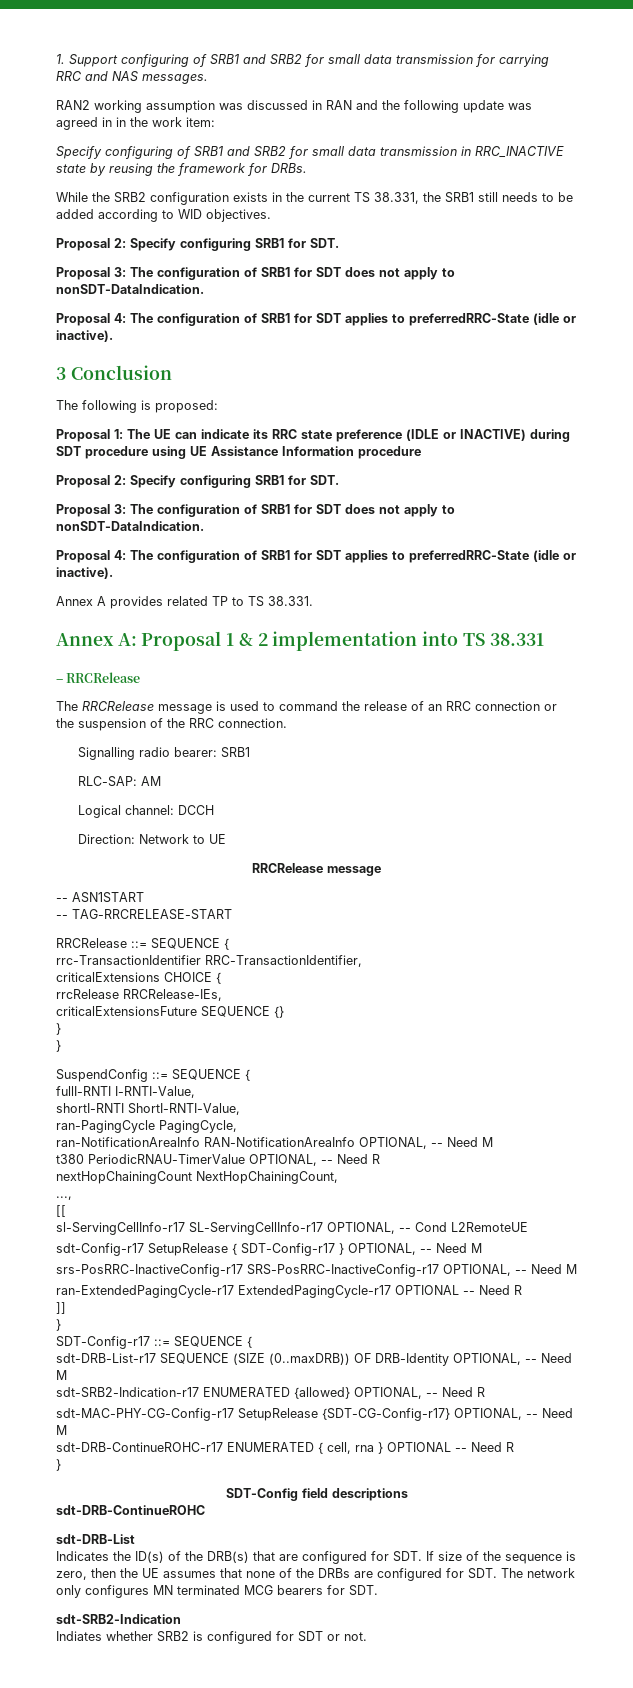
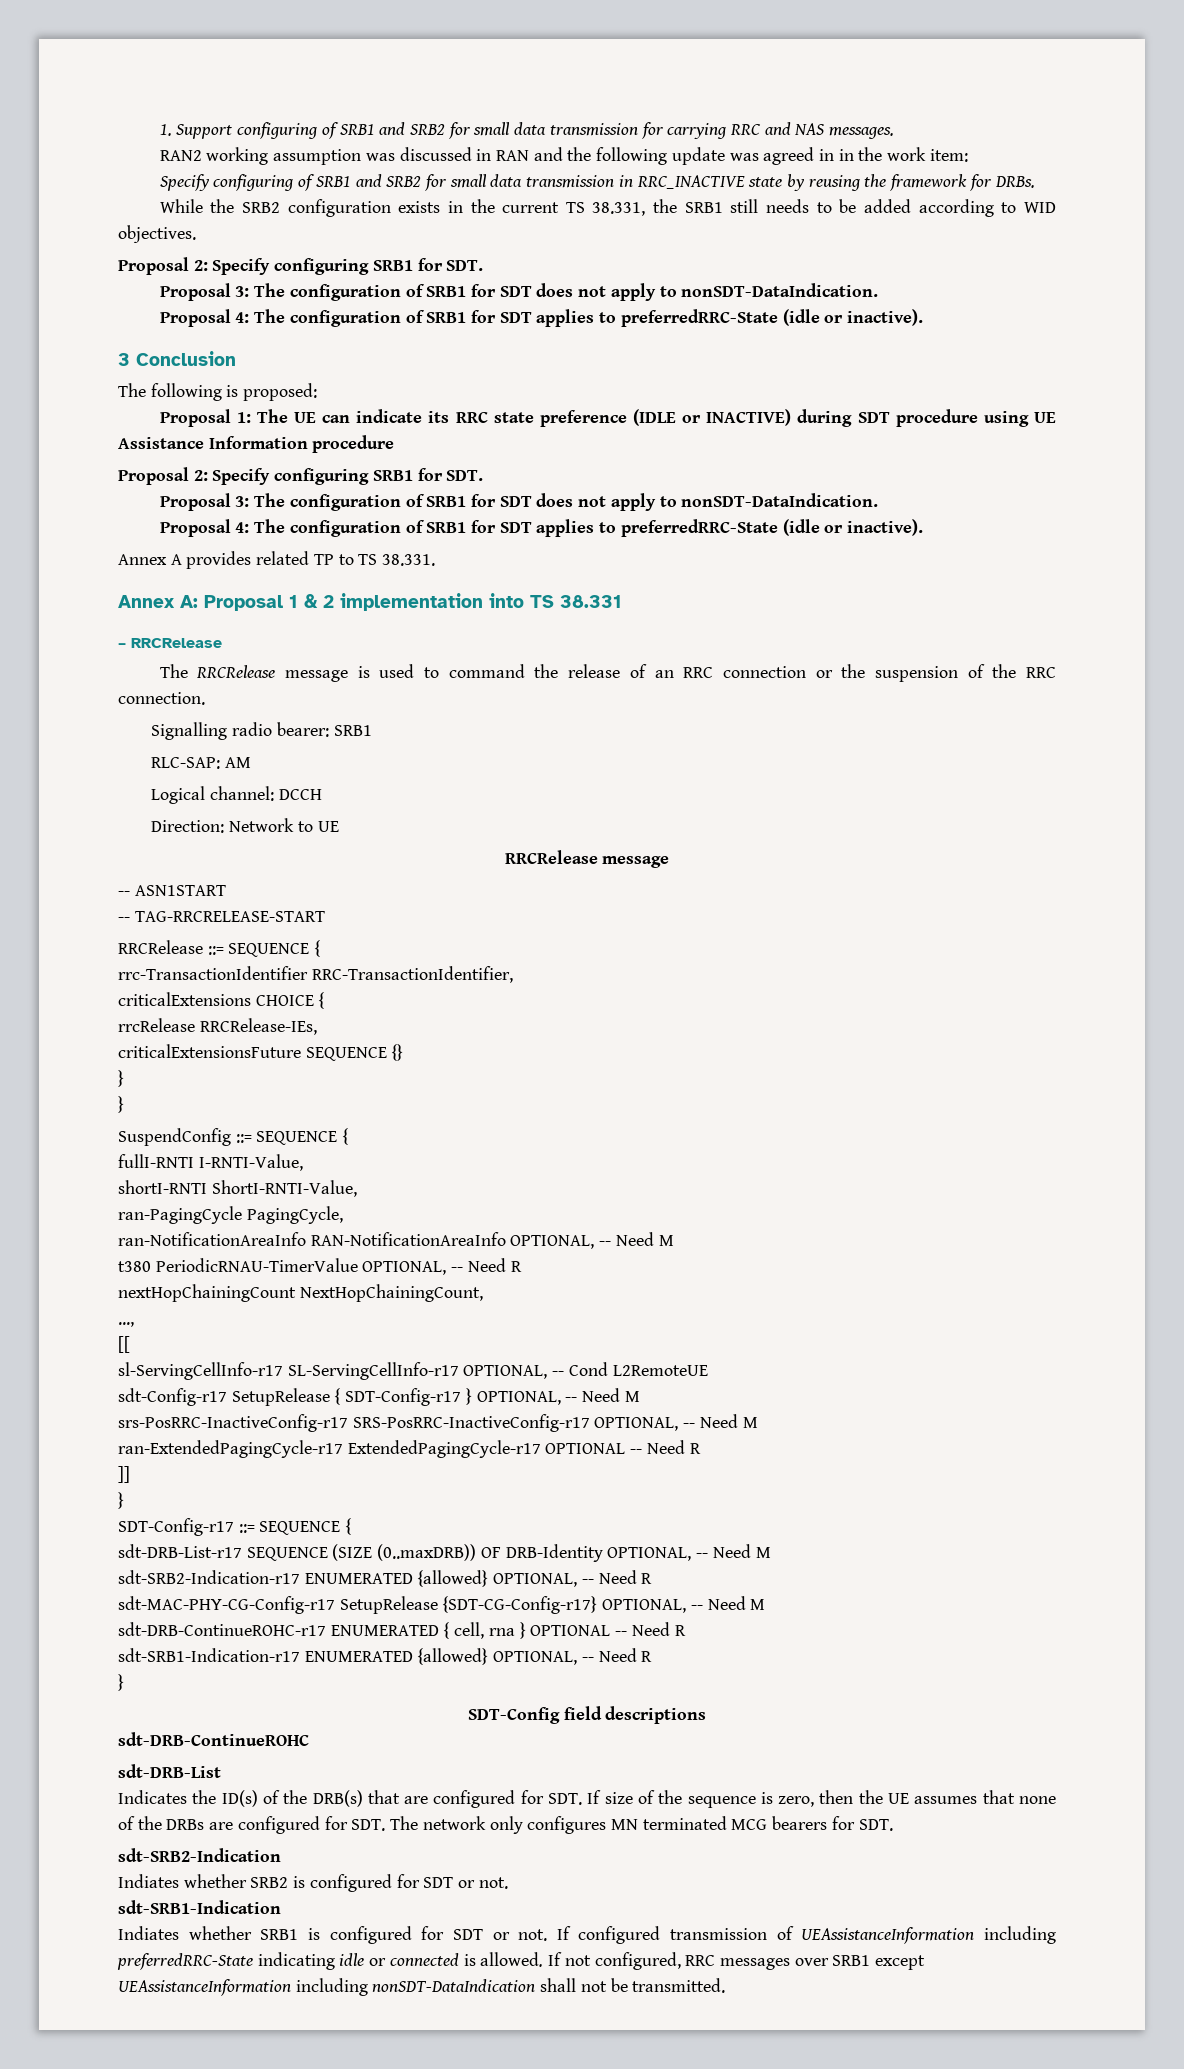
(514, 1447) none -> [118,1648,653,1665] // sdt-SRB1-Indication-r17 ENUMERATED {allowed} OPTIONAL, -- Need R
(367, 1636) none -> [118,1900,281,1914] [118,1926,1056,1944] [117,1952,926,1970] [118,1978,726,1996] // sdt-SRB1-Indication // Indiates whether SRB1 is configured for SDT or not. If configured transmission of UEAssistanceInformation including preferredRRC-State indicating idle or connected is allowed. If not configured, RRC messages over SRB1 except UEAssistanceInformation including nonSDT-DataIndication shall not be transmitted.

